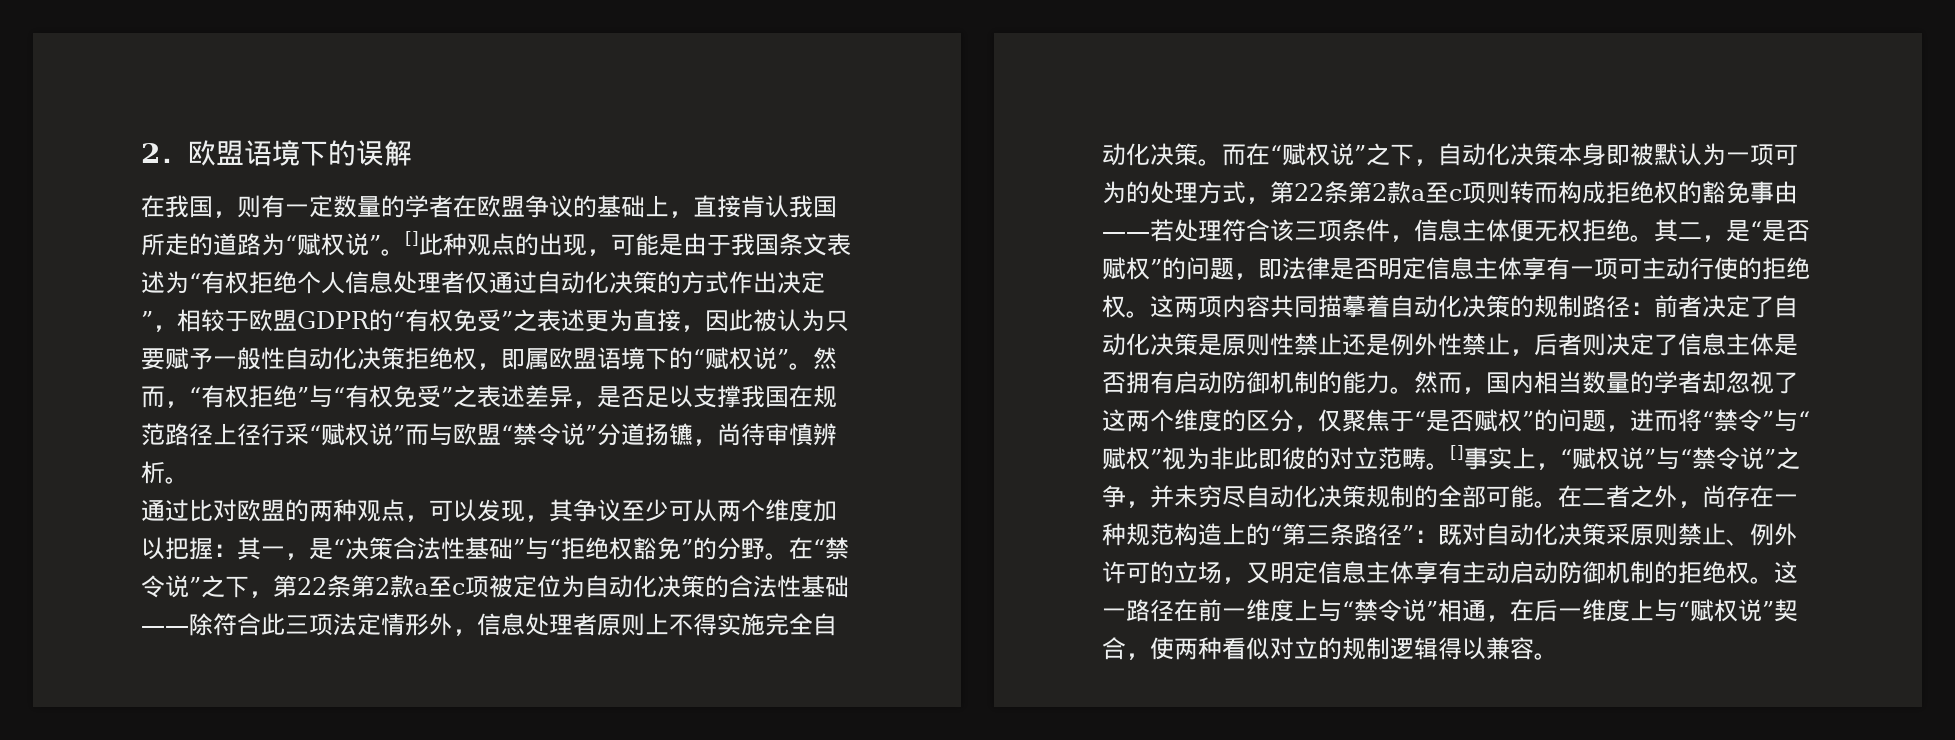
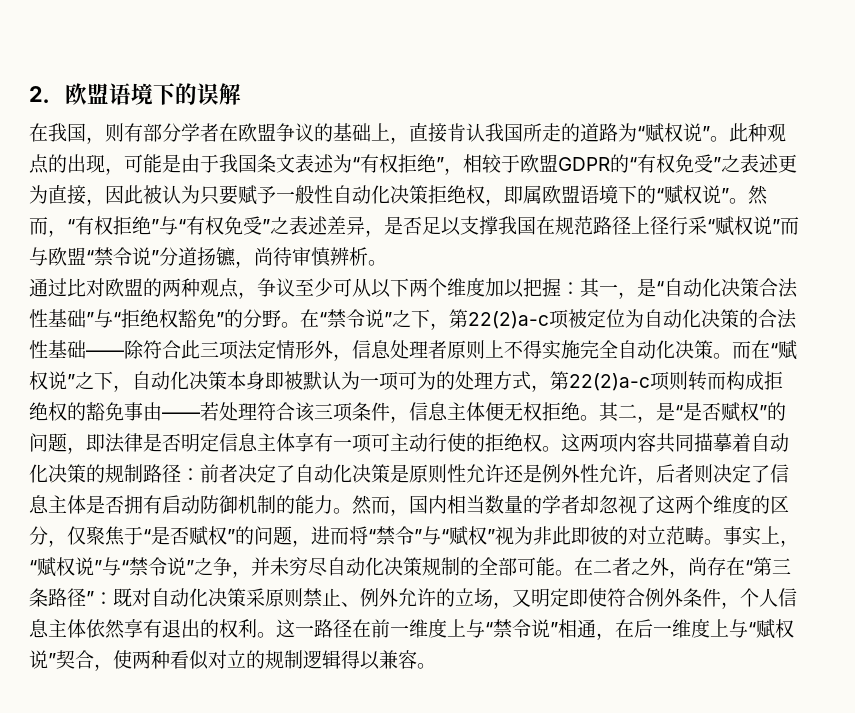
[285,195,405,218] 一定数量的 -> [143,123,181,142] 部分
[405,231,419,246] [] -> (729, 139) none
[297,271,825,294] 个人信息处理者仅通过自动化决策的方式作出决定 -> (436, 163) none
[429,499,573,522] 可以发现，其 -> (257, 295) none
(717, 510) none -> [371,278,409,298] 以下
(345, 548) none -> [664,278,721,297] 自动化
[297,575,465,598] 22条第2款a至c -> [468,311,549,329] 22(2)a-c
[1294,181,1462,204] 22条第2款a至c -> [569,373,650,391] 22(2)a-c
[1294,333,1342,355] 禁止 -> [466,464,504,483] 允许
[1462,333,1510,355] 禁止 -> [599,464,637,483] 允许
[1450,445,1464,460] [] -> (723, 542) none
[1774,494,1798,505] [1102,523,1270,546] 一种规范构造上的 -> (745, 566) none
[1102,561,1150,584] 许可 -> [398,588,436,607] 允许
[1318,561,1750,584] 信息主体享有主动启动防御机制的拒绝权 -> [569,588,797,609] [29,619,257,639] 即使符合例外条件，个人信息主体依然享有退出的权利

